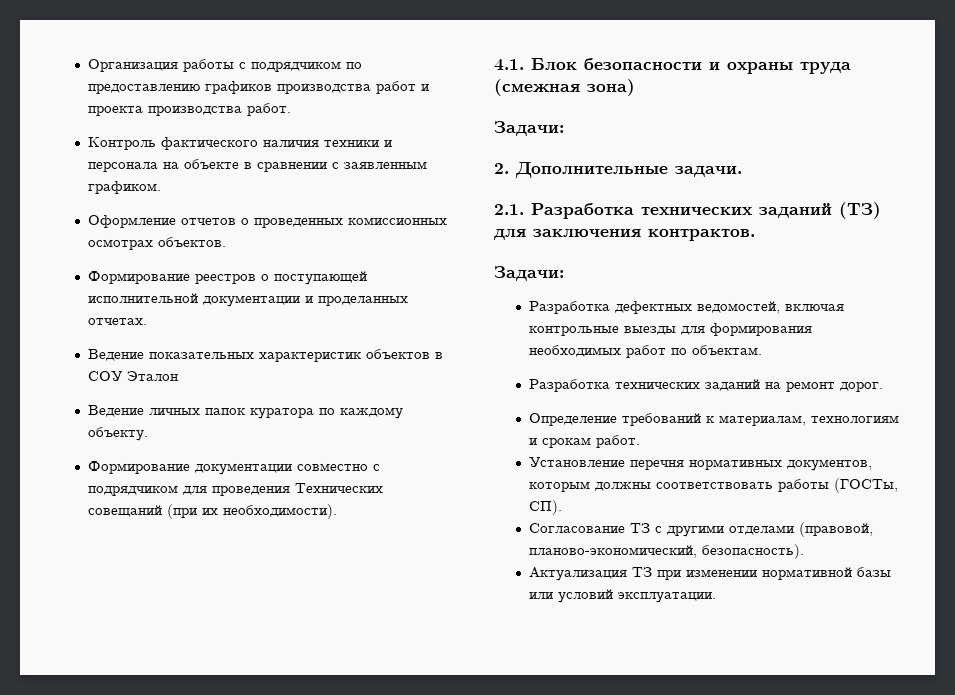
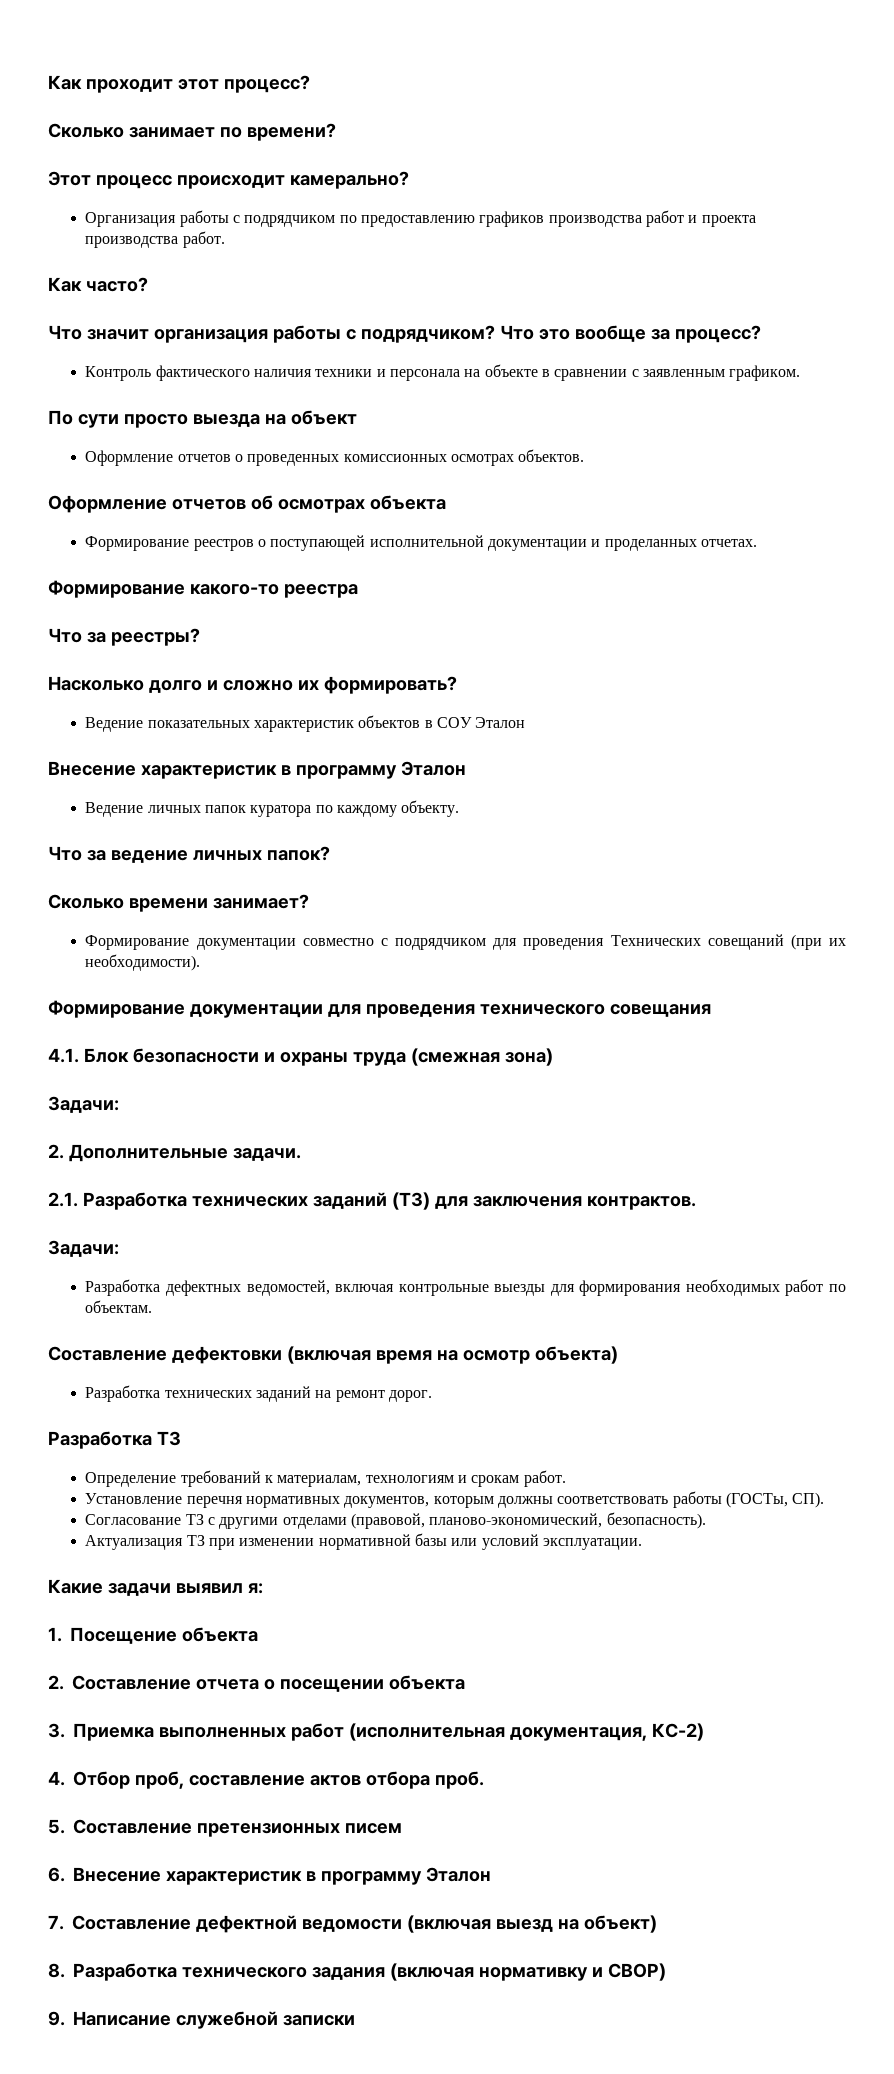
(88, 65) none -> [48,75,310,93] [48,123,336,141] [48,171,409,189] Как проходит этот процесс? // Сколько занимает по времени? // Этот процесс происходит камерально? //
(292, 109) none -> [48,277,148,292] [48,325,761,343] // Как часто? // Что значит организация работы с подрядчиком? Что это вообще за процесс?
(162, 187) none -> [48,410,357,428] // По сути просто выезда на объект
(227, 242) none -> [48,495,446,513] // Оформление отчетов об осмотрах объекта
(148, 321) none -> [48,580,358,598] [48,628,200,646] [48,676,457,694] // Формирование какого-то реестра // Что за реестры? // Насколько долго и сложно их формировать?
(179, 376) none -> [48,761,466,779] // Внесение характеристик в программу Эталон
(149, 434) none -> [48,846,330,863] [48,894,309,912] // Что за ведение личных папок? // Сколько времени занимает?
(338, 511) none -> [48,1000,711,1018] // Формирование документации для проведения технического совещания
(763, 350) none -> [48,1346,618,1364] // Составление дефектовки (включая время на осмотр объекта)
(884, 387) none -> [48,1431,181,1449] // Разработка ТЗ
(717, 597) none -> [48,1579,263,1596] [48,1627,258,1644] [48,1675,465,1692] [48,1723,704,1741] [48,1771,484,1789] [48,1819,402,1837] [48,1867,491,1885] [48,1915,657,1933] [48,1963,666,1981] [48,2011,355,2029] // Какие задачи выявил я: // 1. Посещение объекта // 2. Составление отчета о посещении объекта // 3. Приемка выполненных работ (исполнительная документация, КС-2) // 4. Отбор проб, составление актов отбора проб. // 5. Составление претензионных писем // 6. Внесение характеристик в программу Эталон // 7. Составление дефектной ведомости (включая выезд на объект) // 8. Разработка технического задания (включая нормативку и СВОР) // 9. Написание служебной записки

